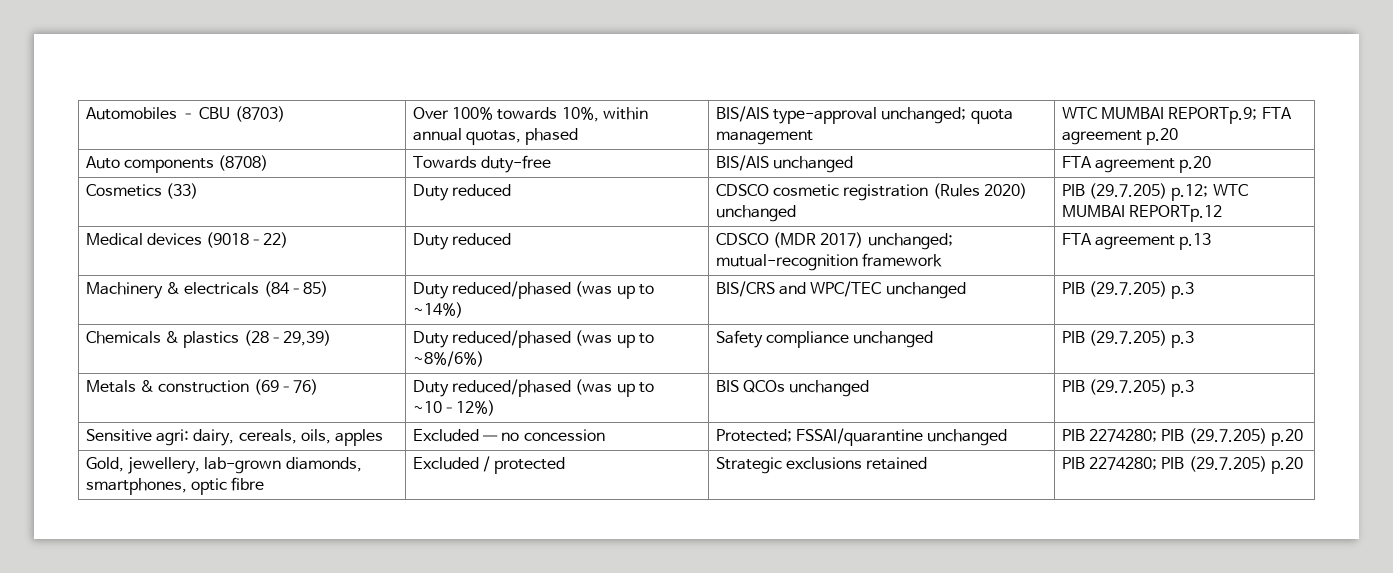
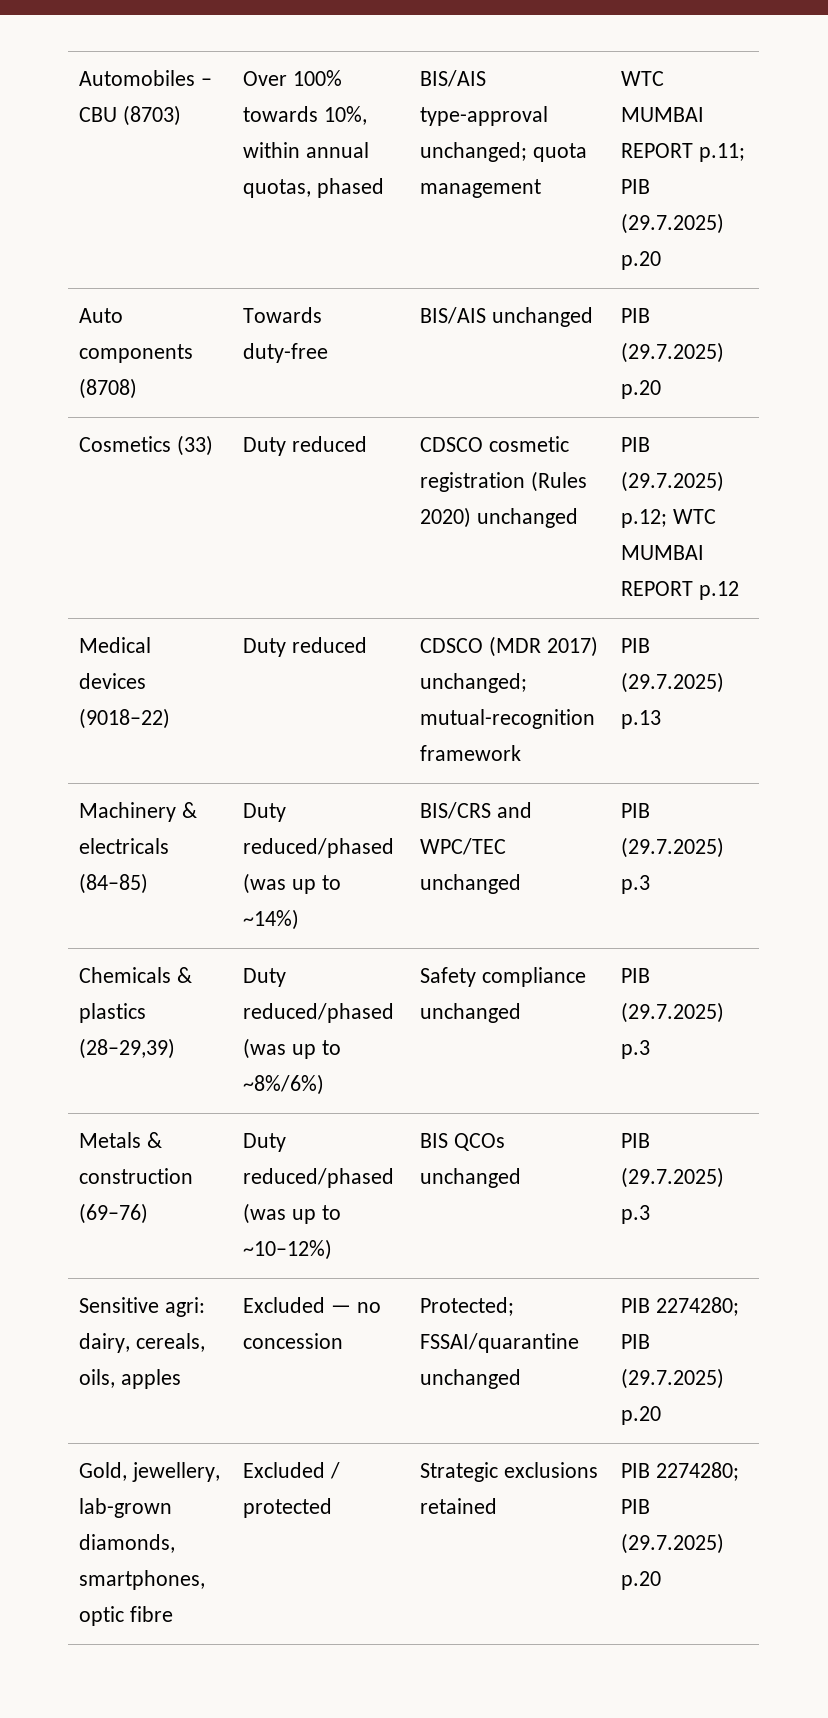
[1168,107,1292,124] [1061,130,1142,145] REPORTp.9; FTA agreement -> [621,143,745,162] [621,179,651,194] [621,213,725,234] REPORT p.11; PIB (29.7.2025)
[1061,156,1176,173] FTA agreement -> [621,308,651,323] [621,342,725,363] PIB (29.7.2025)
[1089,183,1168,199] (29.7.205) -> [621,471,725,492] (29.7.2025)
[1129,205,1223,222] REPORTp.12 -> [621,581,739,600] REPORT p.12
[1061,233,1176,250] FTA agreement -> [621,638,651,653] [621,672,725,693] PIB (29.7.2025)
[1089,281,1168,297] (29.7.205) -> [621,837,725,858] (29.7.2025)
[1089,330,1168,346] (29.7.205) -> [621,1002,725,1023] (29.7.2025)
[1089,379,1168,395] (29.7.205) -> [621,1167,725,1188] (29.7.2025)
[1188,428,1267,444] (29.7.205) -> [621,1368,725,1389] (29.7.2025)
[1188,456,1267,472] (29.7.205) -> [621,1533,725,1554] (29.7.2025)

